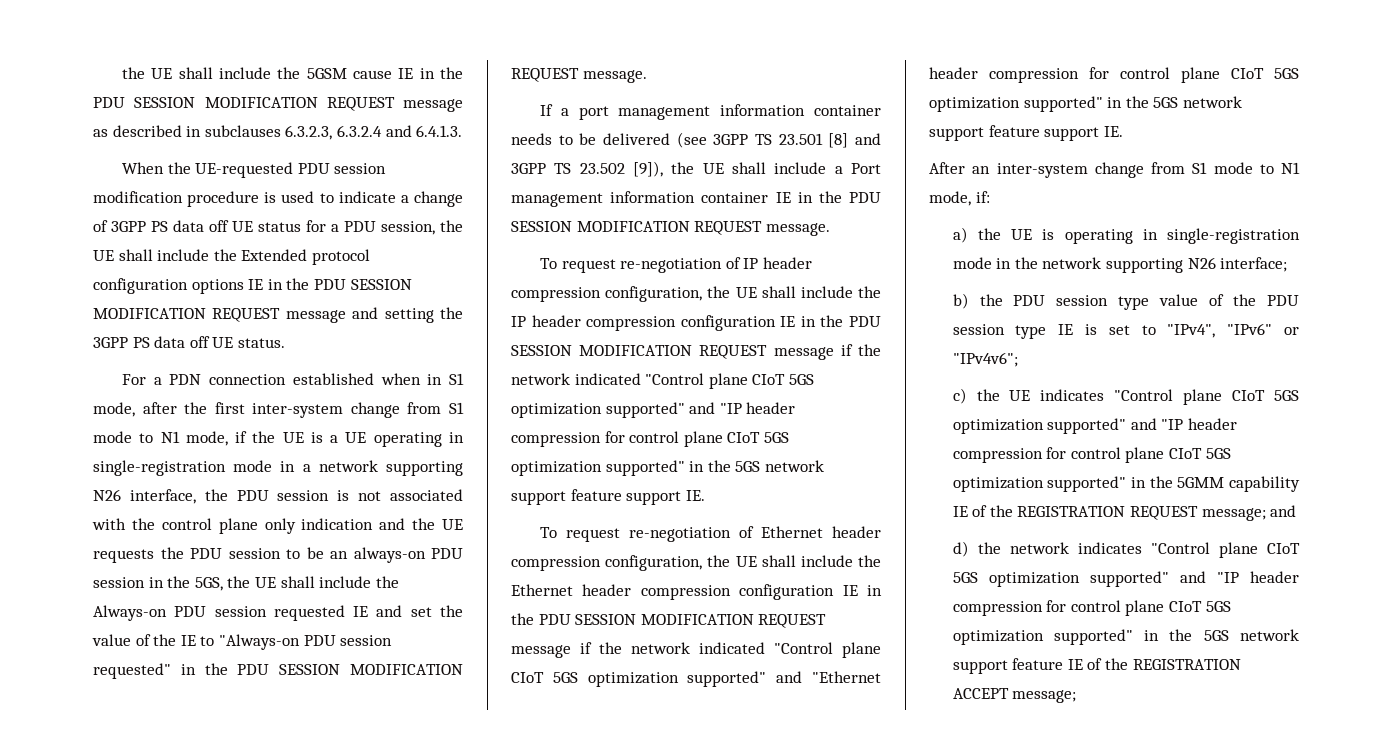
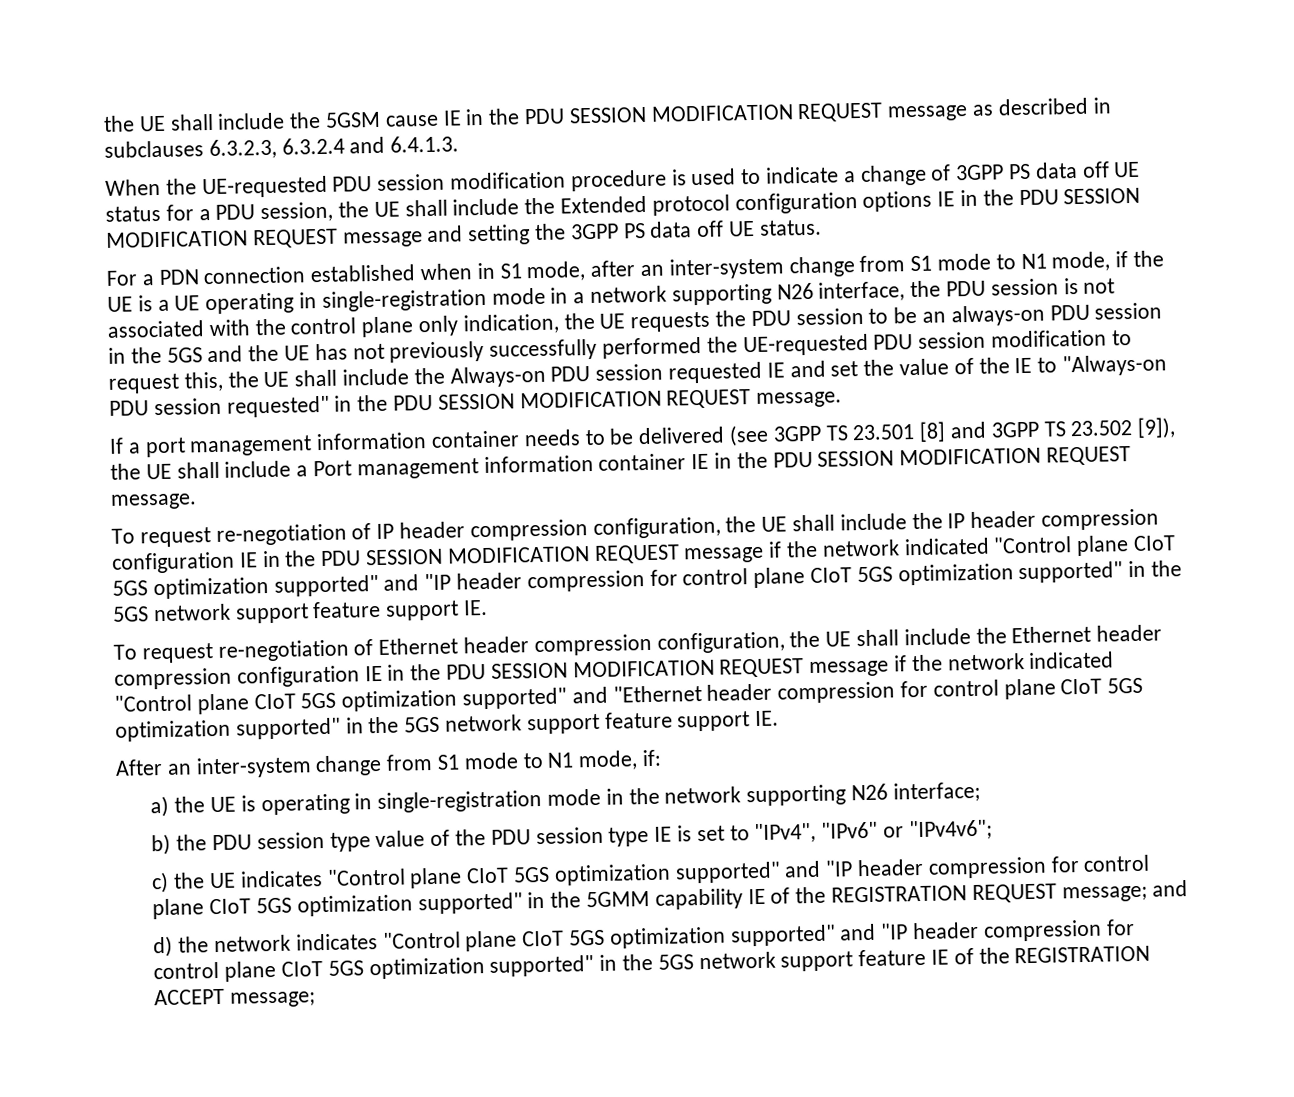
[184,402,245,414] the first -> [640,264,665,277] an
[301,518,406,530] indication and -> [462,313,559,335] indication,
[194,577,223,591] 5GS, -> [166,329,1132,363] [108,371,224,394] 5GS and the UE has not previously successfully performed the UE-requested PDU session modification to request this,

